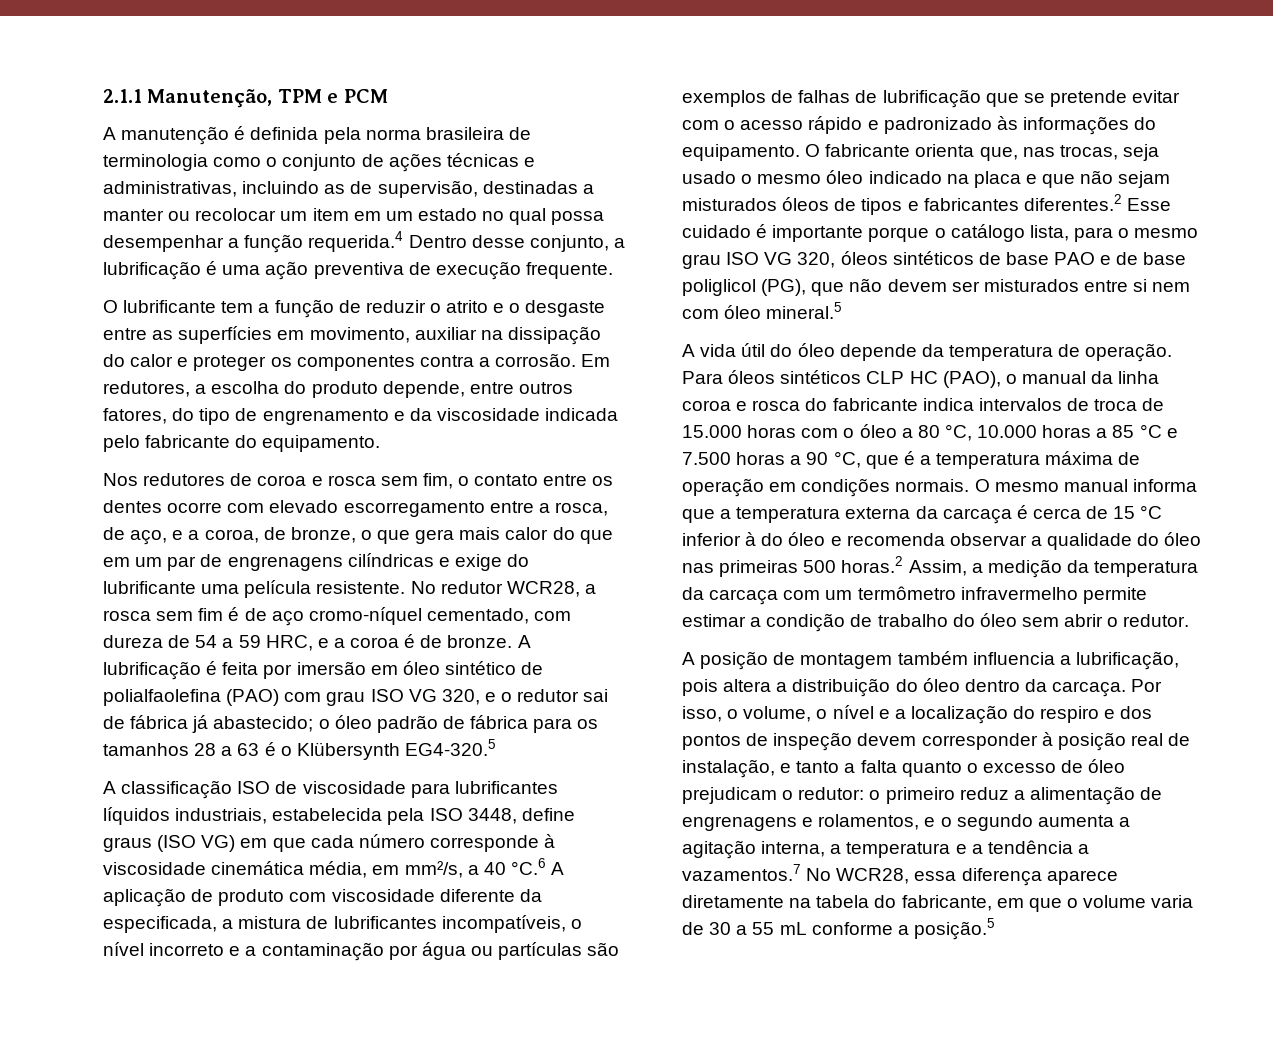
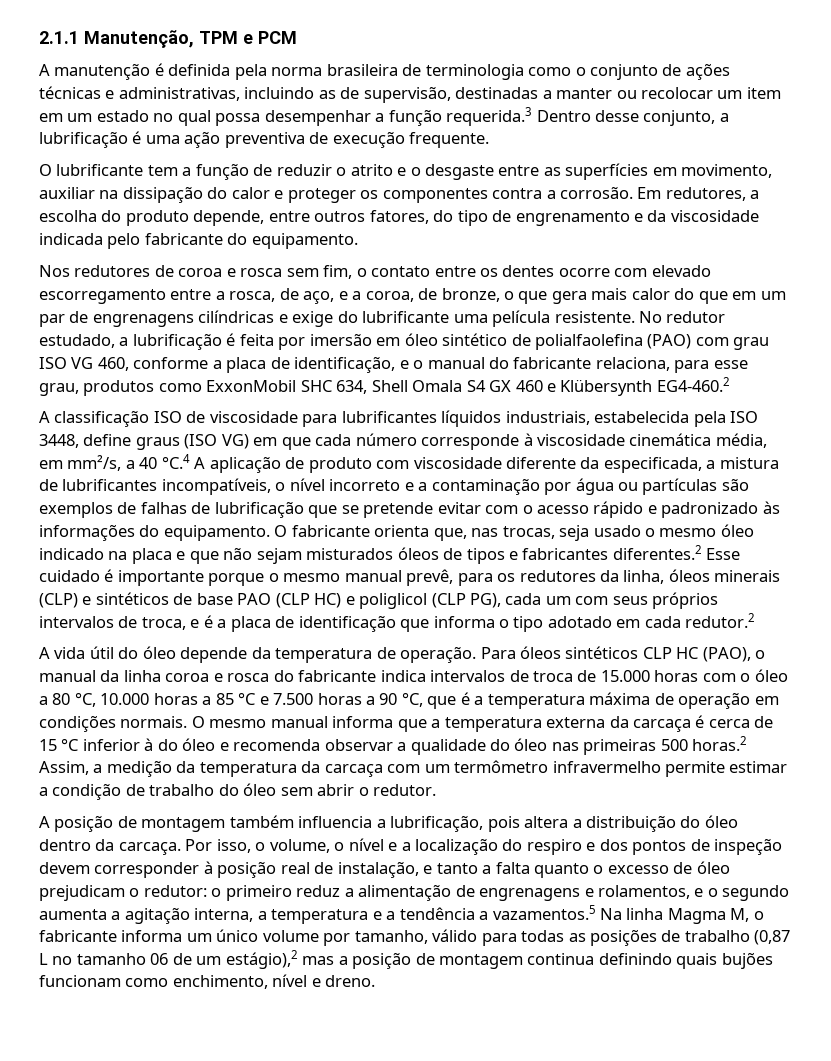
[308,231,404,252] requerida.4 -> [446,107,533,126] requerida.3
[506,581,596,597] [103,607,572,626] [103,634,531,651] WCR28, a rosca sem fim é de aço cromo-níquel cementado, com dureza de 54 a 59 HRC, e a coroa é de bronze. A -> [39,334,129,348] estudado, a
[441,689,609,705] [103,715,599,733] [103,739,496,760] 320, e o redutor sai de fábrica já abastecido; o óleo padrão de fábrica para os tamanhos 28 a 63 é o Klübersynth EG4-320.5 -> [97,356,748,373] [39,377,730,396] 460, conforme a placa de identificação, e o manual do fabricante relaciona, para esse grau, produtos como ExxonMobil SHC 634, Shell Omala S4 GX 460 e Klübersynth EG4-460.2
[510,858,546,875] °C.6 -> [161,454,190,469] °C.4
[950,224,1199,242] [682,251,1187,269] [682,278,1191,296] [682,302,843,319] catálogo lista, para o mesmo grau ISO VG 320, óleos sintéticos de base PAO e de base poliglicol (PG), que não devem ser misturados entre si nem com óleo mineral.5 -> [283,569,781,586] [39,592,719,609] [39,613,756,632] mesmo manual prevê, para os redutores da linha, óleos minerais (CLP) e sintéticos de base PAO (CLP HC) e poliglicol (CLP PG), cada um com seus próprios intervalos de troca, e é a placa de identificação que informa o tipo adotado em cada redutor.2
[682,864,1118,886] [682,895,1194,912] [682,918,995,940] vazamentos.7 No WCR28, essa diferença aparece diretamente na tabela do fabricante, em que o volume varia de 30 a 55 mL conforme a posição.5 -> [492,905,764,924] [39,929,791,946] [39,950,773,969] [39,974,376,989] vazamentos.5 Na linha Magma M, o fabricante informa um único volume por tamanho, válido para todas as posições de trabalho (0,87 L no tamanho 06 de um estágio),2 mas a posição de montagem continua definindo quais bujões funcionam como enchimento, nível e dreno.

